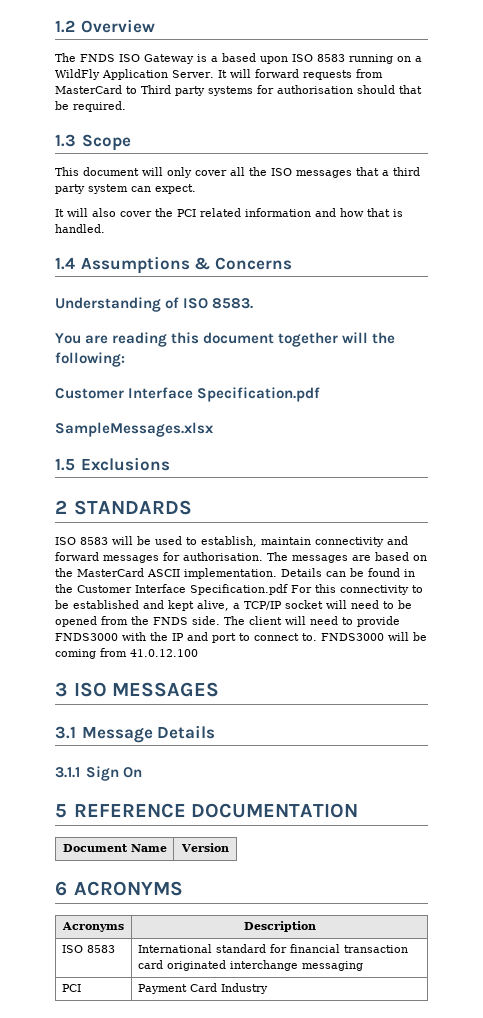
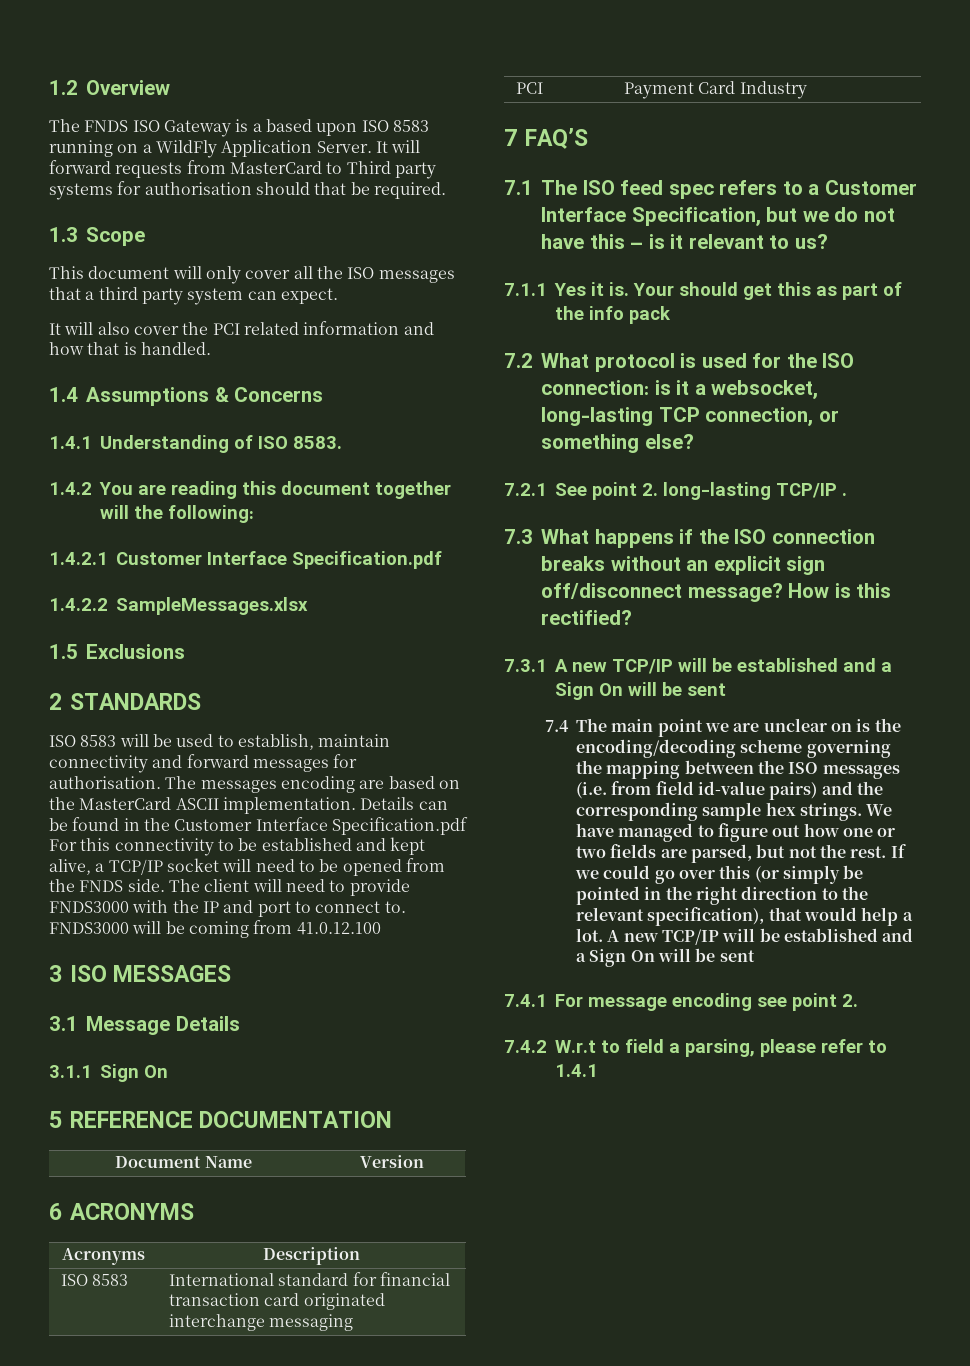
(292, 263) none -> [49,436,92,449] 1.4.1
(254, 303) none -> [49,482,92,495] 1.4.2
(125, 359) none -> [49,552,108,565] 1.4.2.1
(321, 394) none -> [49,598,108,611] 1.4.2.2
(348, 559) none -> [280,776,355,793] encoding
(269, 988) none -> [504,128,588,149] [504,180,917,199] [541,207,895,226] [541,234,828,249] [504,282,902,300] [555,306,671,324] [504,353,855,372] [541,380,819,399] [541,407,839,426] [541,434,694,453] [504,482,847,500] [504,529,875,548] [541,556,826,575] [541,583,892,602] [541,610,632,625] [504,658,892,674] [555,682,726,700] [545,718,901,737] [576,739,891,758] [576,760,900,779] [576,781,884,800] [576,802,893,821] [576,823,896,842] [576,844,906,863] [575,865,864,884] [576,886,869,905] [576,907,913,926] [576,928,914,945] [576,948,755,967] [504,993,858,1011] [504,1039,887,1057] [555,1064,598,1077] // 7 FAQ’S // 7.1 The ISO feed spec refers to a Customer Interface Specification, but we do not have this – is it relevant to us? // 7.1.1 Yes it is. Your should get this as part of the info pack // 7.2 What protocol is used for the ISO connection: is it a websocket, long-lasting TCP connection, or something else? // 7.2.1 See point 2. long-lasting TCP/IP . // 7.3 What happens if the ISO connection breaks without an explicit sign off/disconnect message? How is this rectified? // 7.3.1 A new TCP/IP will be established and a Sign On will be sent // 7.4 The main point we are unclear on is the encoding/decoding scheme governing the mapping between the ISO messages (i.e. from field id-value pairs) and the corresponding sample hex strings. We have managed to figure out how one or two fields are parsed, but not the rest. If we could go over this (or simply be pointed in the right direction to the relevant specification), that would help a lot. A new TCP/IP will be established and a Sign On will be sent // 7.4.1 For message encoding see point 2. // 7.4.2 W.r.t to field a parsing, please refer to 1.4.1

